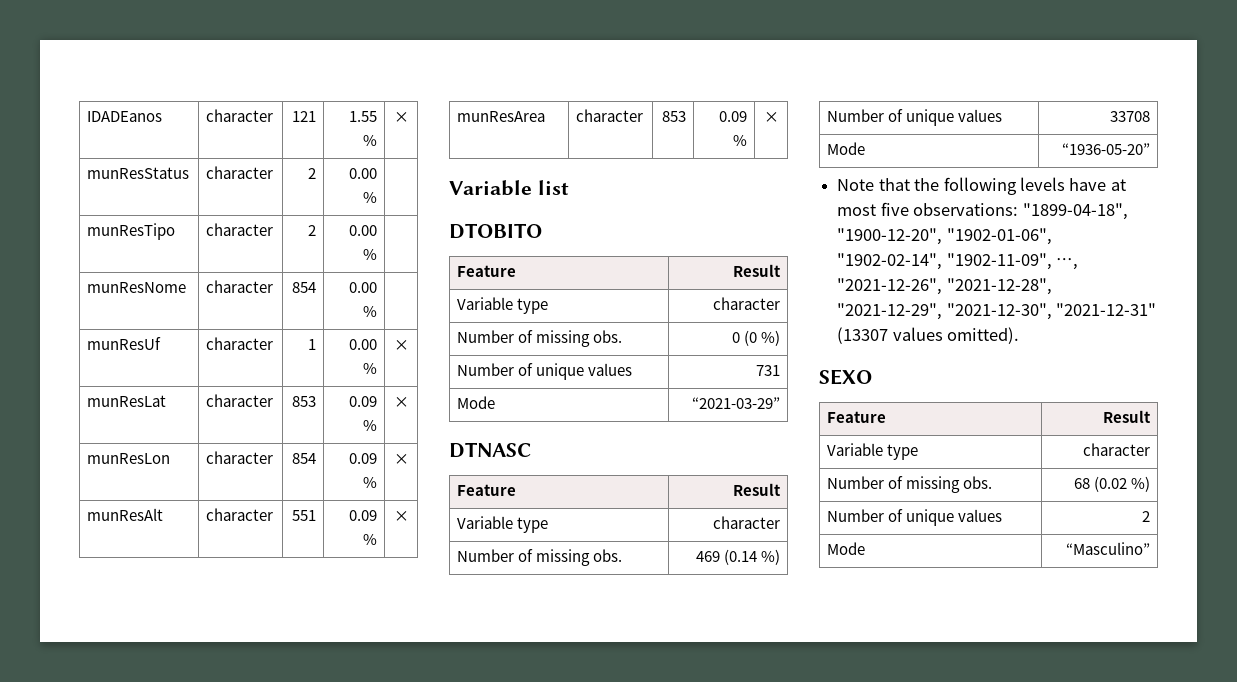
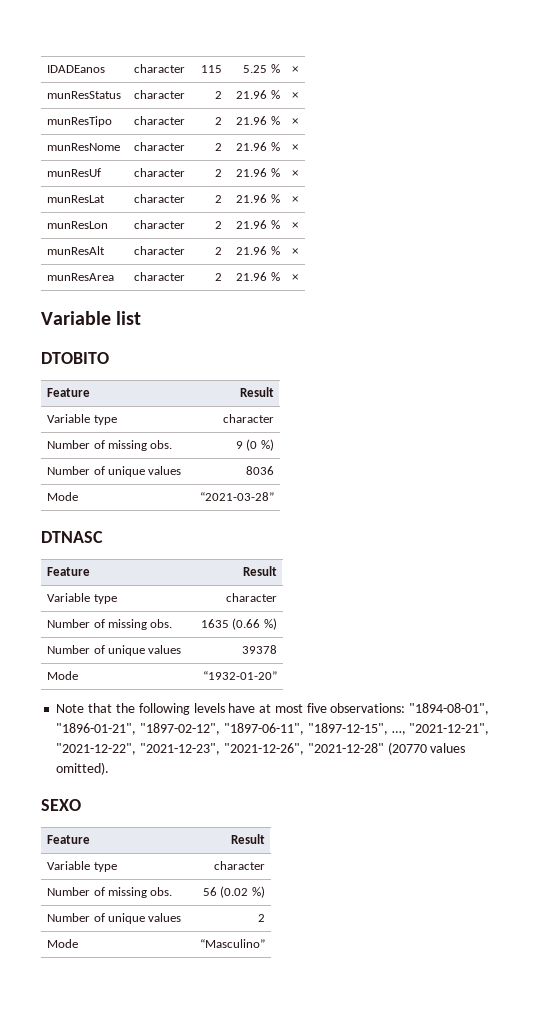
[291,111,316,122] [348,111,377,122] 121 | 1.55 -> [200,65,222,73] [243,65,268,73] 115 | 5.25
[348,168,377,179] [362,192,377,203] 0.00 % | -> [236,90,280,99] [292,92,298,99] 21.96 % | ×
[348,225,377,236] [362,249,377,260] 0.00 % | -> [236,116,280,125] [292,118,298,125] 21.96 % | ×
[291,282,316,293] [348,282,377,293] [362,306,377,317] 854 | 0.00 % | -> [214,143,222,151] [236,142,280,151] [292,144,298,151] 2 | 21.96 % | ×
[307,339,316,350] [348,339,377,350] 1 | 0.00 -> [214,169,222,177] [236,168,268,177] 2 | 21.96
[291,396,316,407] [348,396,377,407] 853 | 0.09 -> [214,195,222,203] [236,194,268,203] 2 | 21.96
[291,453,316,464] [348,453,377,464] 854 | 0.09 -> [214,221,222,229] [236,220,268,229] 2 | 21.96
[291,510,316,521] [348,510,377,521] 551 | 0.09 -> [214,247,222,255] [236,246,268,255] 2 | 21.96
[661,111,686,122] [718,111,747,122] 853 | 0.09 -> [214,273,222,281] [236,272,268,281] 2 | 21.96
[731,332,740,343] 0 -> [236,441,244,449] 9
[755,365,780,376] [457,396,496,409] [691,397,780,409] 731 // Mode | “2021-03-29” -> [245,466,274,475] [47,492,79,501] [199,492,274,501] 8036 // Mode | “2021-03-28”
[695,549,780,565] [827,109,1003,126] [1109,111,1150,122] [827,142,866,155] [1061,143,1150,155] 469 (0.14 %) // Number of unique values | 33708 // Mode | “1936-05-20” -> [201,618,277,630] [47,645,182,656] [241,645,277,654] [47,671,79,680] [202,671,277,680] 1635 (0.66 %) // Number of unique values | 39378 // Mode | “1932-01-20”
[1022,203,1128,220] [837,228,1052,245] [837,253,1079,270] [837,278,1052,295] [837,303,1157,320] [837,327,889,344] "1899-04-18", "1900-12-20", "1902-01-06", "1902-02-14", "1902-11-09", …, "2021-12-26", "2021-12-28", "2021-12-29", "2021-12-30", "2021-12-31" (13307 -> [409,703,490,715] [56,723,490,735] [56,742,427,755] "1894-08-01", "1896-01-21", "1897-02-12", "1897-06-11", "1897-12-15", …, "2021-12-21", "2021-12-22", "2021-12-23", "2021-12-26", "2021-12-28" (20770
[1073,478,1090,489] 68 -> [203,887,218,896] 56

